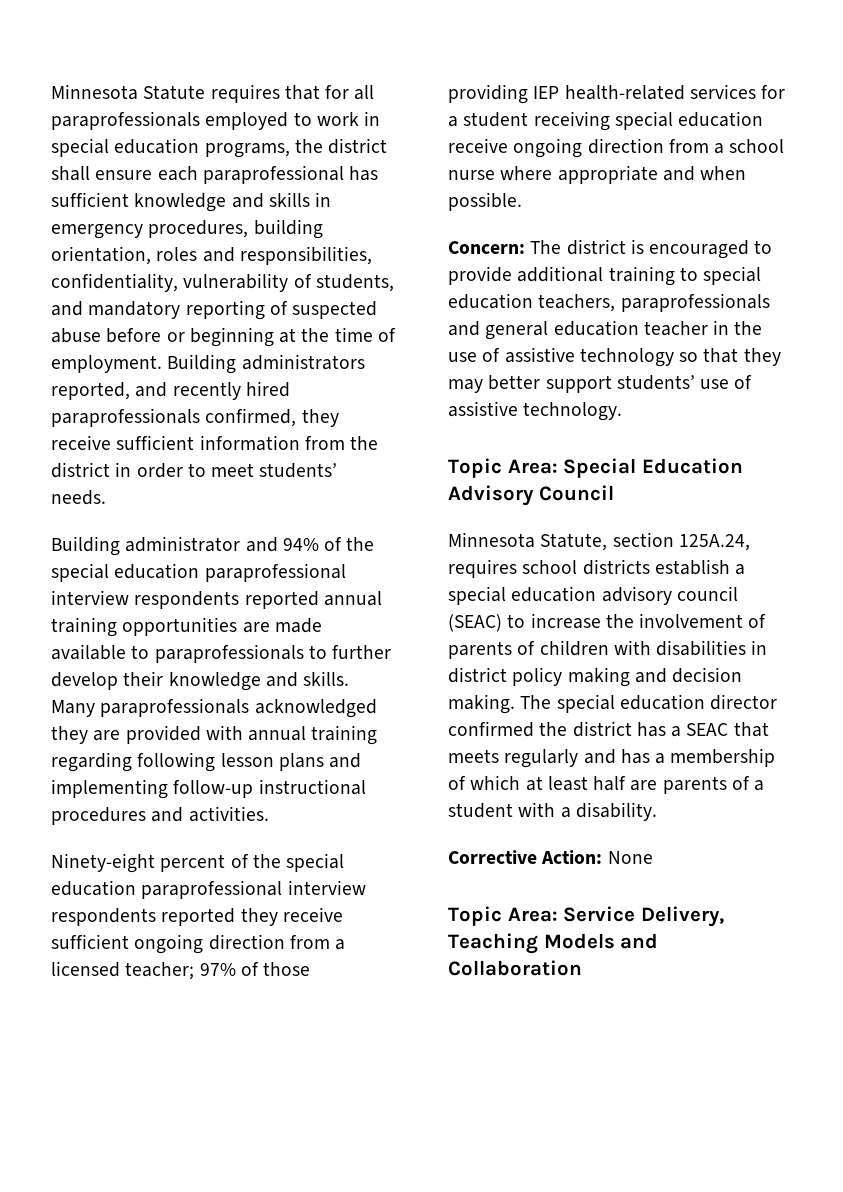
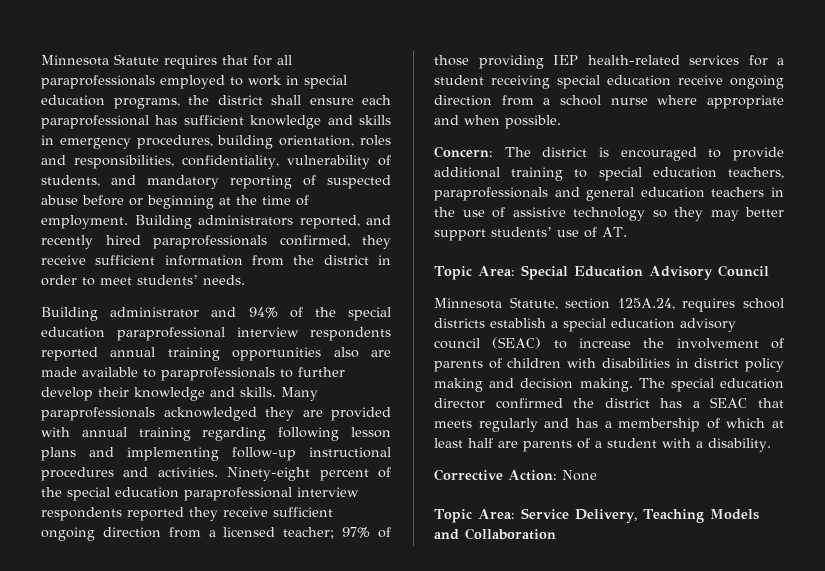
(238, 626) none -> [333,347,359,358] also
(269, 814) // -> (218, 472) none
[643,321,708,336] teacher -> [711,187,765,197] teachers
[703,348,739,363] that -> (667, 214) none
[448,401,623,421] assistive technology. -> [602,227,627,237] AT.

